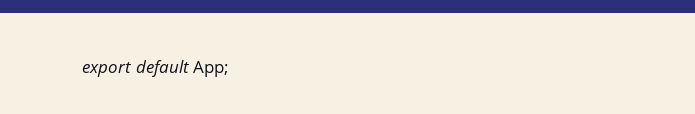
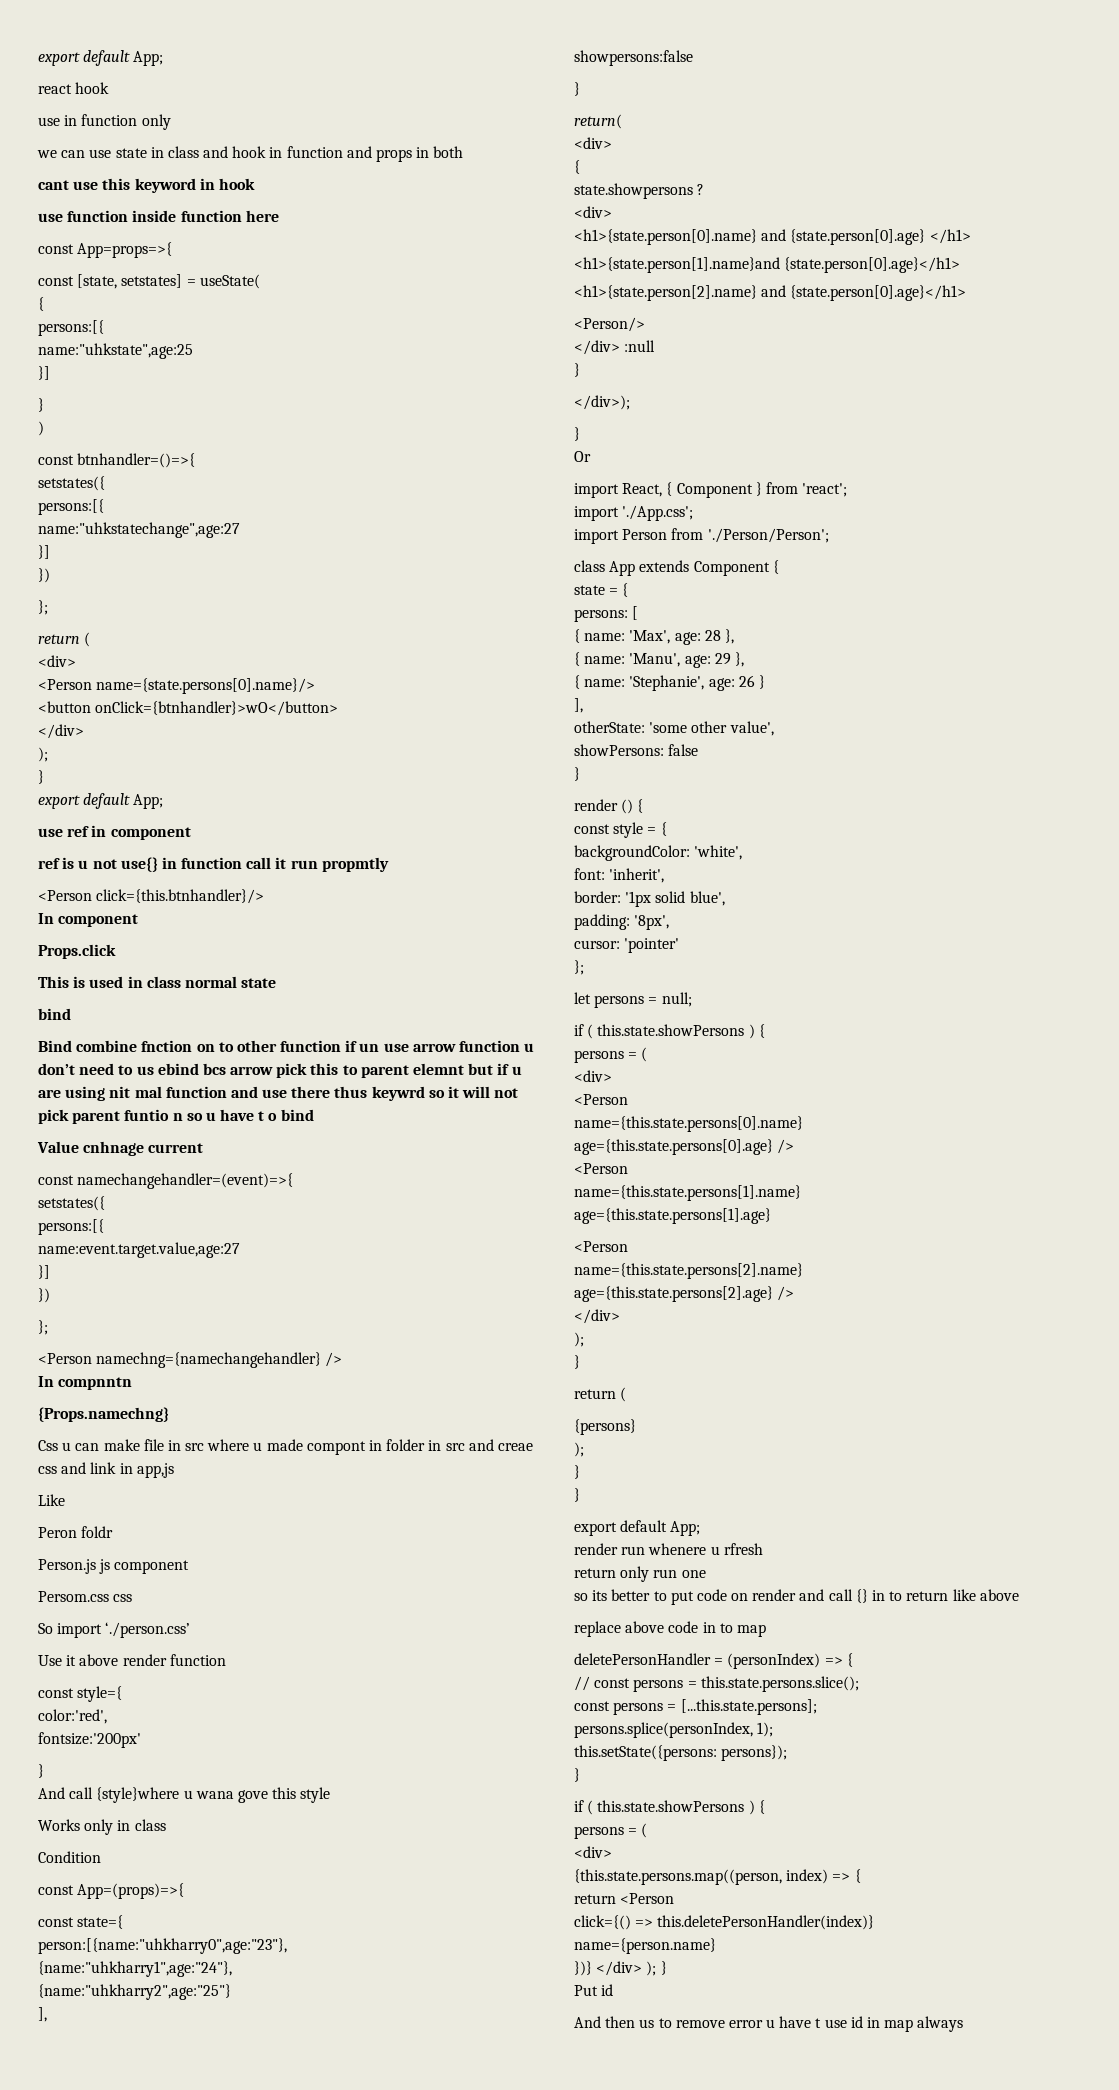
[82,60,230,77] export default App; -> [38,50,164,66] [38,82,110,94] [38,114,171,130] [37,146,464,162] [38,178,255,193] [38,210,279,222] [38,242,173,258] [38,274,260,289] [38,297,44,311] [38,320,104,336] [38,343,193,359] [38,366,50,380] [38,398,44,412] [38,421,44,436] [38,453,196,468] [38,476,105,491] [38,499,104,515] [38,522,240,538] [38,545,50,559] [38,568,50,583] [38,600,48,615] [38,632,91,647] [38,655,76,667] [38,678,316,694] [38,701,339,716] [38,724,84,739] [38,747,48,762] [38,770,44,784] [38,793,164,809] [38,825,191,840] [38,857,389,872] [38,889,265,904] [38,913,139,927] [38,944,116,959] [38,976,277,988] [38,1008,71,1020] [38,1040,535,1052] [38,1063,522,1078] [38,1086,519,1101] [38,1109,314,1124] [37,1141,204,1156] [38,1173,294,1189] [38,1196,105,1211] [38,1219,104,1235] [38,1242,240,1258] [38,1265,50,1279] [38,1288,50,1303] [38,1320,48,1335] [38,1352,343,1368] [38,1376,133,1390] [38,1407,169,1422] [38,1439,533,1455] [38,1462,174,1478] [38,1494,65,1506] [38,1526,114,1538] [38,1559,190,1574] [38,1591,133,1602] [38,1622,191,1638] [38,1654,226,1666] [38,1686,123,1702] [38,1709,107,1724] [38,1732,141,1748] [38,1764,44,1778] [38,1787,331,1803] [38,1819,166,1835] [38,1851,101,1863] [38,1883,185,1899] [38,1915,124,1929] [38,1938,287,1954] [38,1961,232,1977] [38,1984,231,2000] [38,2007,47,2022] [574,50,693,66] [574,82,580,96] [574,114,622,129] [574,137,612,149] [574,160,580,174] [574,183,705,199] [574,206,612,218] [574,229,971,245] [574,257,961,273] [574,285,967,301] [574,317,645,332] [574,340,656,355] [574,363,580,377] [574,395,630,410] [574,427,580,441] [574,451,591,462] [574,482,848,498] [574,505,694,521] [574,528,829,544] [574,560,779,576] [574,583,629,597] [574,606,639,622] [574,629,734,645] [574,652,744,668] [574,675,765,691] [574,698,583,713] [574,721,774,736] [574,744,699,756] [574,767,580,781] [574,799,644,814] [574,822,667,838] [574,845,743,861] [574,868,665,883] [574,891,725,907] [574,914,670,930] [574,938,680,953] [574,960,584,975] [574,992,692,1008] [574,1024,765,1039] [574,1047,648,1063] [574,1070,612,1082] [574,1094,628,1105] [574,1116,803,1132] [574,1139,795,1155] [574,1163,628,1174] [574,1185,801,1201] [574,1208,771,1224] [574,1241,628,1252] [574,1263,803,1279] [574,1286,795,1302] [574,1309,620,1324] [574,1332,584,1347] [574,1355,580,1369] [574,1387,627,1402] [574,1419,636,1435] [574,1442,584,1457] [574,1465,580,1479] [574,1488,580,1502] [574,1520,701,1536] [574,1543,763,1555] [574,1566,706,1582] [574,1589,1019,1605] [574,1621,766,1637] [574,1653,853,1669] [574,1676,859,1692] [574,1699,817,1715] [574,1722,774,1738] [574,1745,788,1761] [574,1768,580,1782] [574,1800,765,1815] [574,1823,648,1839] [574,1846,612,1858] [574,1869,861,1885] [574,1893,675,1904] [574,1915,875,1930] [574,1938,716,1954] [574,1961,667,1976] [574,1984,614,1996] [574,2016,964,2032] export default App; // react hook // use in function only // we can use state in class and hook in function and props in both // cant use this keyword in hook // use function inside function here // const App=props=>{ // const [state, setstates] = useState( // { // persons:[{ // name:"uhkstate",age:25 // }] // } // ) // const btnhandler=()=>{ // setstates({ // persons:[{ // name:"uhkstatechange",age:27 // }] // }) // }; // return ( // <div> // <Person name={state.persons[0].name}/> // <button onClick={btnhandler}>wO</button> // </div> // ); // } // export default App; // use ref in component // ref is u not use{} in function call it run propmtly // <Person click={this.btnhandler}/> // In component // Props.click // This is used in class normal state // bind // Bind combine fnction on to other function if un use arrow function u don’t need to us ebind bcs arrow pick this to parent elemnt but if u are using nit mal function and use there thus keywrd so it will not pick parent funtio n so u have t o bind // Value cnhnage current // const namechangehandler=(event)=>{ // setstates({ // persons:[{ // name:event.target.value,age:27 // }] // }) // }; // <Person namechng={namechangehandler} /> // In compnntn // {Props.namechng} // Css u can make file in src where u made compont in folder in src and creae css and link in app,js // Like // Peron foldr // Person.js js component // Persom.css css // So import ‘./person.css’ // Use it above render function // const style={ // color:'red', // fontsize:'200px' // } // And call {style}where u wana gove this style // Works only in class // Condition // const App=(props)=>{ // const state={ // person:[{name:"uhkharry0",age:"23"}, // {name:"uhkharry1",age:"24"}, // {name:"uhkharry2",age:"25"} // ], // showpersons:false // } // return( // <div> // { // state.showpersons ? // <div> // <h1>{state.person[0].name} and {state.person[0].age} </h1> // <h1>{state.person[1].name}and {state.person[0].age}</h1> // <h1>{state.person[2].name} and {state.person[0].age}</h1> // <Person/> // </div> :null // } // </div>); // } // Or // import React, { Component } from 'react'; // import './App.css'; // import Person from './Person/Person'; // class App extends Component { // state = { // persons: [ // { name: 'Max', age: 28 }, // { name: 'Manu', age: 29 }, // { name: 'Stephanie', age: 26 } // ], // otherState: 'some other value', // showPersons: false // } // render () { // const style = { // backgroundColor: 'white', // font: 'inherit', // border: '1px solid blue', // padding: '8px', // cursor: 'pointer' // }; // let persons = null; // if ( this.state.showPersons ) { // persons = ( // <div> // <Person // name={this.state.persons[0].name} // age={this.state.persons[0].age} /> // <Person // name={this.state.persons[1].name} // age={this.state.persons[1].age} // <Person // name={this.state.persons[2].name} // age={this.state.persons[2].age} /> // </div> // ); // } // return ( // {persons} // ); // } // } // export default App; // render run whenere u rfresh // return only run one // so its better to put code on render and call {} in to return like above // replace above code in to map // deletePersonHandler = (personIndex) => { // // const persons = this.state.persons.slice(); // const persons = [...this.state.persons]; // persons.splice(personIndex, 1); // this.setState({persons: persons}); // } // if ( this.state.showPersons ) { // persons = ( // <div> // {this.state.persons.map((person, index) => { // return <Person // click={() => this.deletePersonHandler(index)} // name={person.name} // })} </div> ); } // Put id // And then us to remove error u have t use id in map always

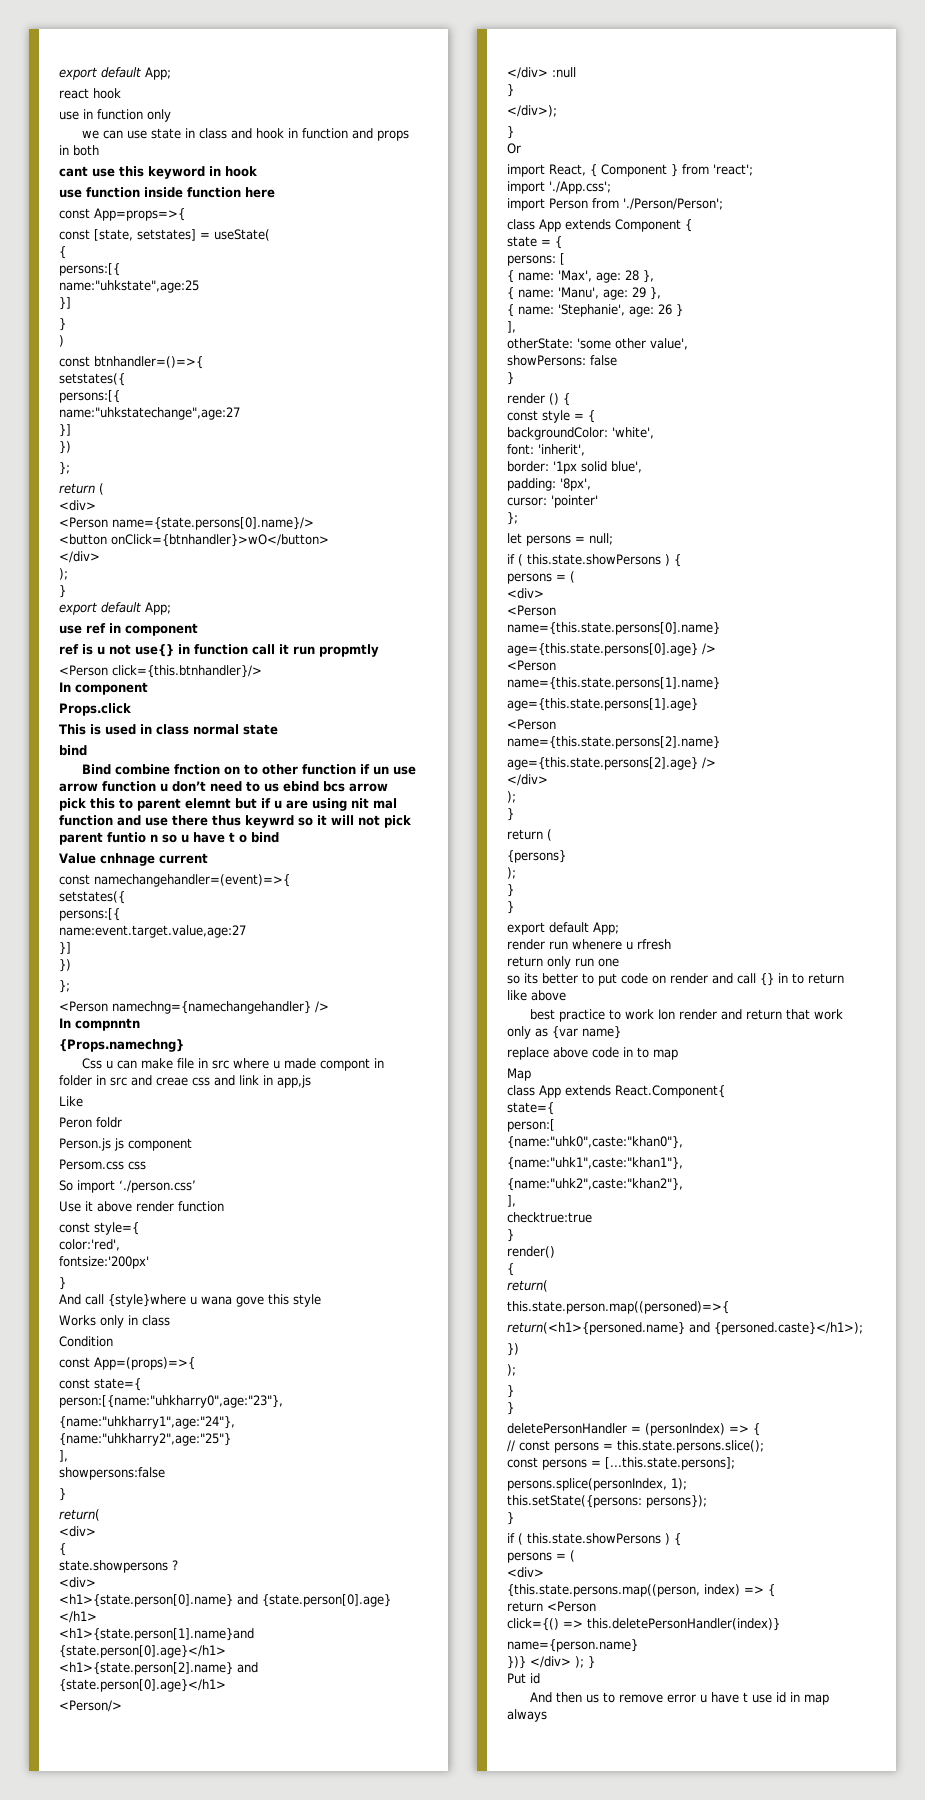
(1019, 1595) none -> [529,1009,843,1022] [507,1026,621,1039] // best practice to work Ion render and return that work only as {var name}
(766, 1630) none -> [507,1068,531,1081] [507,1085,725,1098] [507,1102,554,1115] [507,1119,555,1132] [507,1136,683,1149] [507,1157,683,1170] [507,1178,683,1191] [507,1195,516,1207] [507,1212,592,1223] [507,1229,514,1242] [507,1246,555,1258] [507,1263,514,1276] [507,1280,548,1292] [507,1301,729,1314] [507,1322,863,1335] [507,1343,519,1356] [507,1364,516,1376] [507,1385,514,1398] [507,1402,514,1415] // Map // class App extends React.Component{ // state={ // person:[ // {name:"uhk0",caste:"khan0"}, // {name:"uhk1",caste:"khan1"}, // {name:"uhk2",caste:"khan2"}, // ], // checktrue:true // } // render() // { // return( // this.state.person.map((personed)=>{ // return(<h1>{personed.name} and {personed.caste}</h1>); // }) // ); // } // }

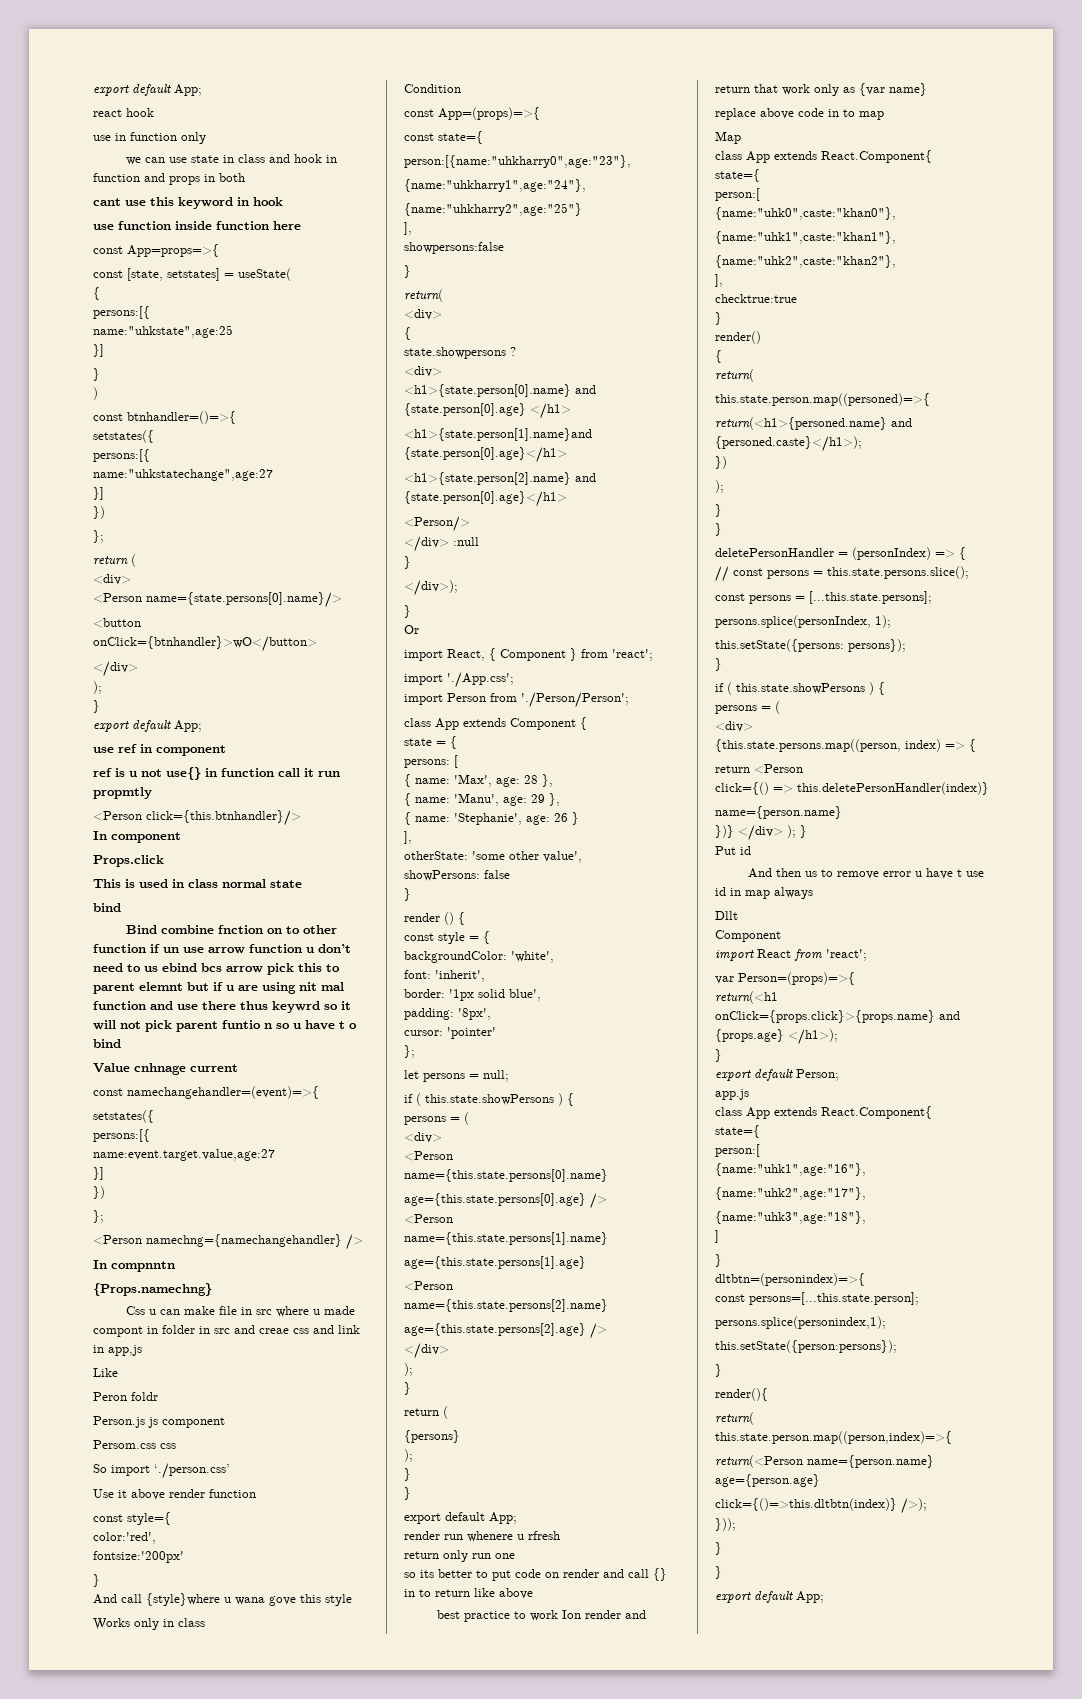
(547, 1715) none -> [715,911,738,920] [715,930,781,942] [715,949,867,961] [715,972,855,985] [715,991,778,1004] [715,1010,960,1023] [715,1029,838,1045] [715,1049,722,1062] [715,1069,839,1081] [715,1089,749,1100] [715,1106,932,1119] [715,1125,760,1138] [715,1144,760,1157] [715,1163,866,1176] [715,1187,866,1200] [715,1211,866,1224] [715,1230,719,1243] [715,1254,722,1267] [715,1273,865,1286] [715,1292,919,1305] [715,1316,886,1329] [715,1340,897,1353] [715,1364,722,1377] [715,1388,768,1401] [715,1412,754,1425] [715,1431,952,1444] [715,1455,934,1468] [715,1474,820,1487] [715,1498,927,1514] [715,1518,736,1531] [715,1542,722,1555] [715,1566,722,1579] [715,1591,824,1603] // Dllt // Component // import React from 'react'; // var Person=(props)=>{ // return(<h1 onClick={props.click}>{props.name} and {props.age} </h1>); // } // export default Person; // app.js // class App extends React.Component{ // state={ // person:[ // {name:"uhk1",age:"16"}, // {name:"uhk2",age:"17"}, // {name:"uhk3",age:"18"}, // ] // } // dltbtn=(personindex)=>{ // const persons=[...this.state.person]; // persons.splice(personindex,1); // this.setState({person:persons}); // } // render(){ // return( this.state.person.map((person,index)=>{ // return(<Person name={person.name} age={person.age} // click={()=>this.dltbtn(index)} />); // })); // } // } // export default App;

